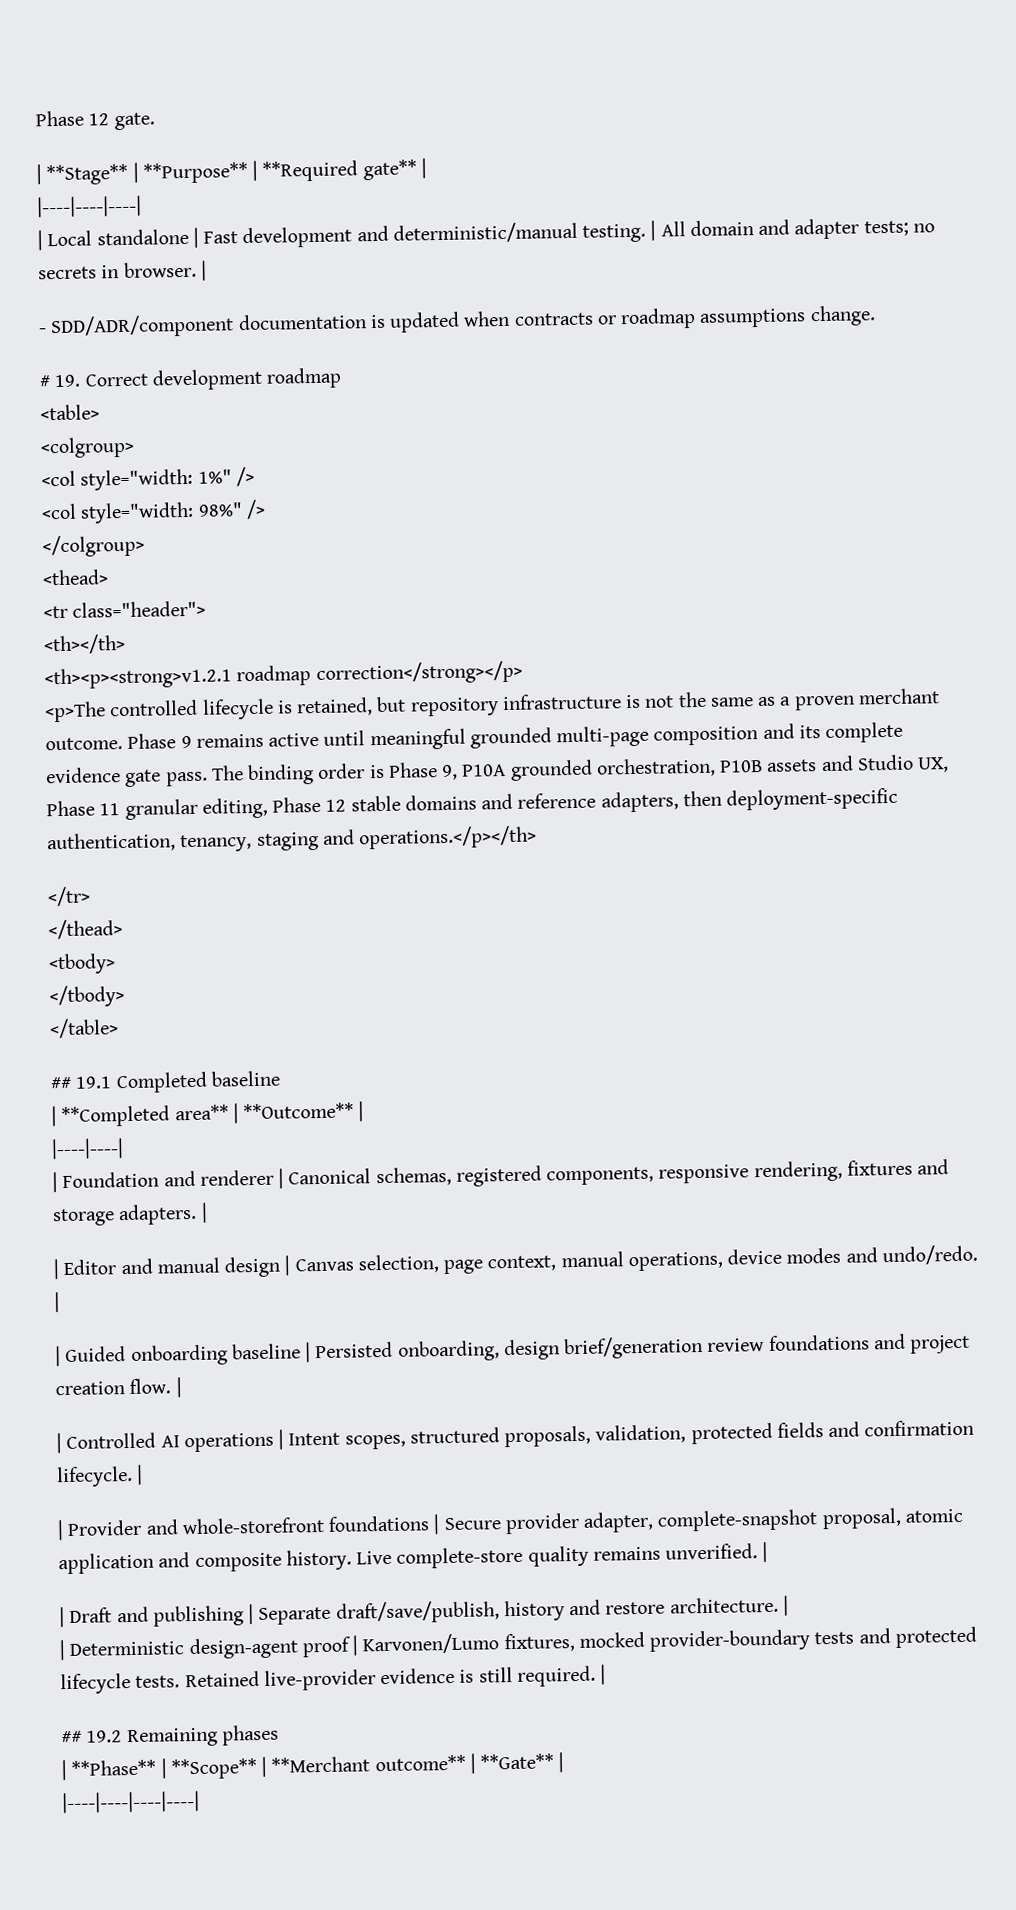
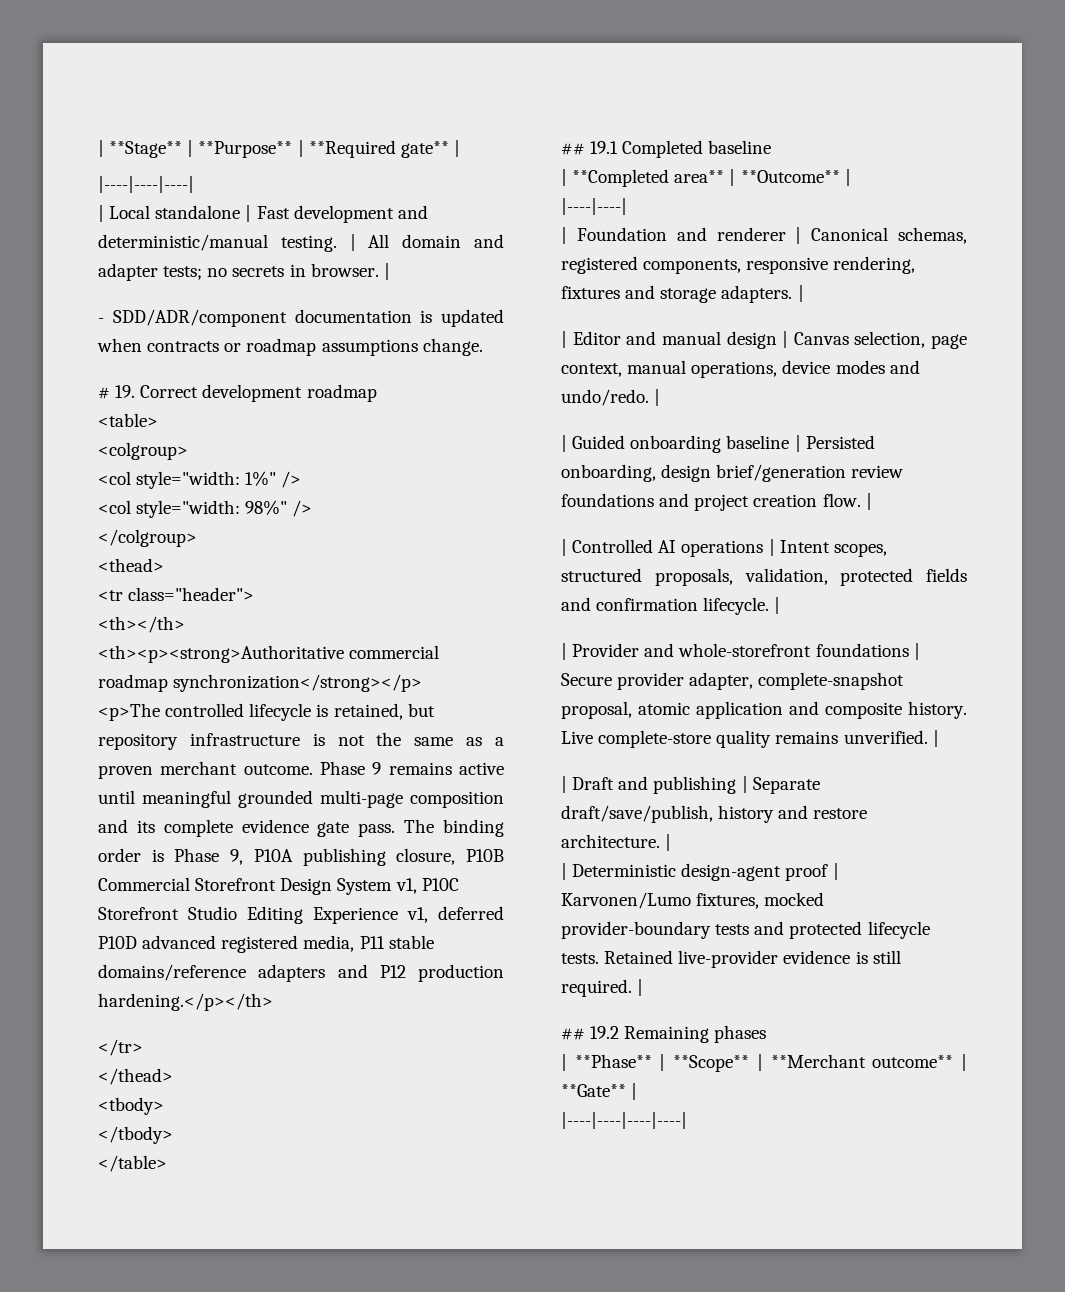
[35,110,155,131] Phase 12 gate. // -> (98, 148) none
[44,660,523,690] <th><p><strong>v1.2.1 roadmap correction</strong></p> -> [98,645,440,663] [98,674,423,692] <th><p><strong>Authoritative commercial roadmap synchronization</strong></p>
[509,754,950,781] [46,787,899,821] [47,825,538,853] grounded orchestration, P10B assets and Studio UX, Phase 11 granular editing, Phase 12 stable domains and reference adapters, then deployment-specific authentication, tenancy, staging and operations.</p></th> -> [302,848,504,866] [98,877,459,895] [98,906,504,924] [98,935,434,953] [98,964,504,982] [98,993,273,1011] publishing closure, P10B Commercial Storefront Design System v1, P10C Storefront Studio Editing Experience v1, deferred P10D advanced registered media, P11 stable domains/reference adapters and P12 production hardening.</p></th>

